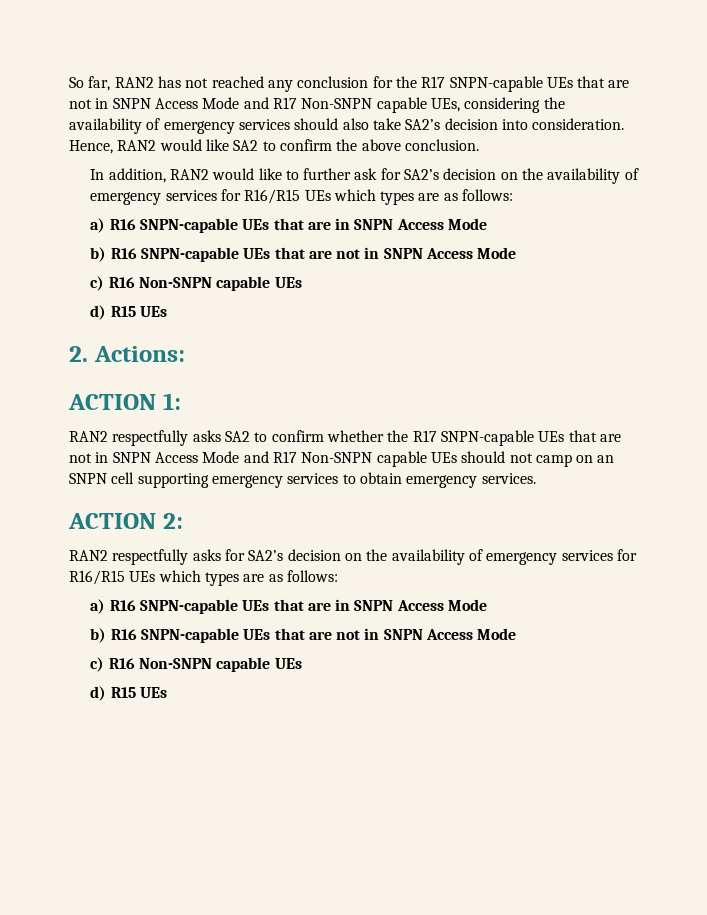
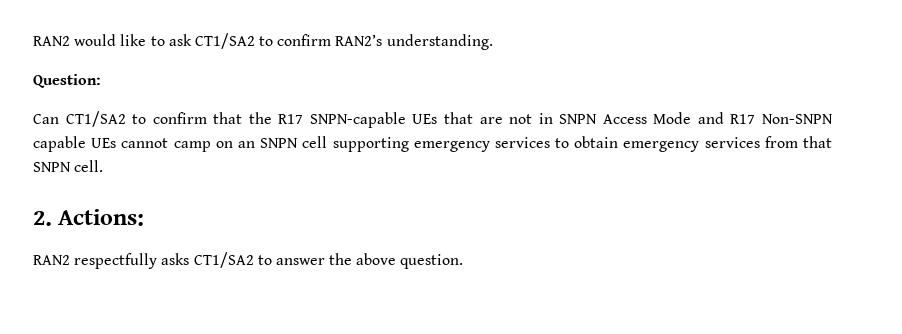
[69,76,630,92] [69,97,565,113] [69,118,625,134] [69,139,479,154] [90,168,639,184] [90,189,514,205] [90,218,488,233] [90,247,517,262] [90,276,302,291] [90,305,167,320] [69,346,185,362] [68,393,181,410] [69,430,384,446] So far, RAN2 has not reached any conclusion for the R17 SNPN-capable UEs that are not in SNPN Access Mode and R17 Non-SNPN capable UEs, considering the availability of emergency services should also take SA2’s decision into consideration. Hence, RAN2 would like SA2 to confirm the above conclusion. // In addition, RAN2 would like to further ask for SA2’s decision on the availability of emergency services for R16/R15 UEs which types are as follows: // a) R16 SNPN-capable UEs that are in SNPN Access Mode // b) R16 SNPN-capable UEs that are not in SNPN Access Mode // c) R16 Non-SNPN capable UEs // d) R15 UEs // 2. Actions: // ACTION 1: // RAN2 respectfully asks SA2 to confirm whether -> [33,33,493,50] [33,74,101,88] [33,111,243,127] RAN2 would like to ask CT1/SA2 to confirm RAN2’s understanding. // Question: // Can CT1/SA2 to confirm that
[461,451,533,463] should not -> [121,138,169,148] cannot
[481,473,536,484] [68,513,183,529] [69,549,637,565] [69,570,338,586] [90,599,488,614] [90,628,517,643] [90,657,302,672] [90,686,167,701] services. // ACTION 2: // RAN2 respectfully asks for SA2’s decision on the availability of emergency services for R16/R15 UEs which types are as follows: // a) R16 SNPN-capable UEs that are in SNPN Access Mode // b) R16 SNPN-capable UEs that are not in SNPN Access Mode // c) R16 Non-SNPN capable UEs // d) R15 UEs -> [704,136,832,148] [33,160,104,172] [33,209,145,226] [33,252,464,269] services from that SNPN cell. // 2. Actions: // RAN2 respectfully asks CT1/SA2 to answer the above question.

